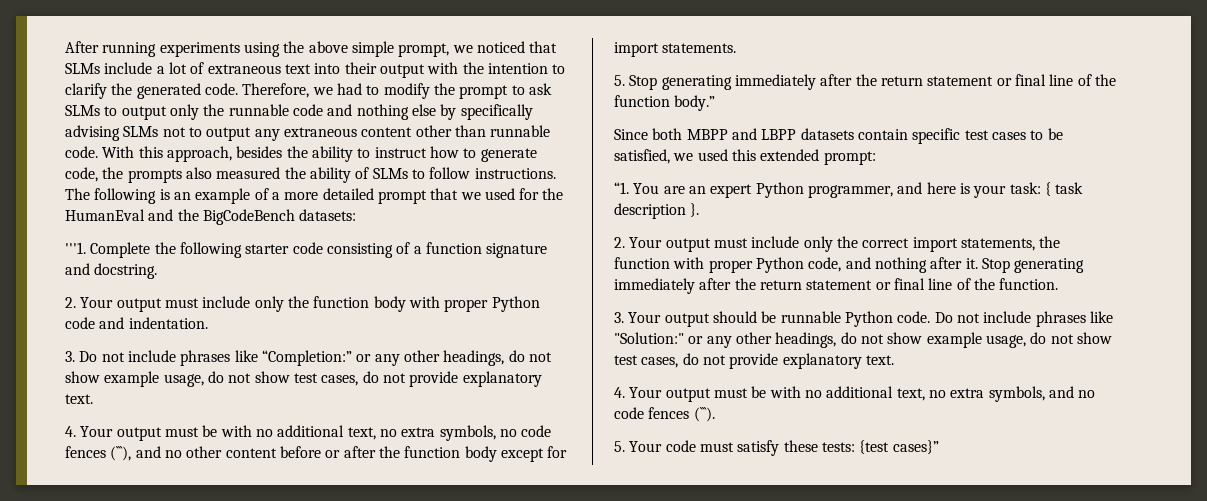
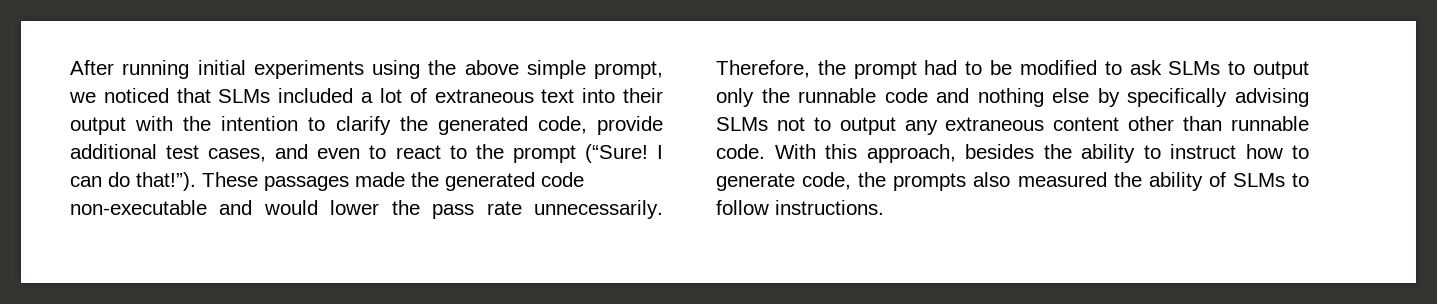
(157, 49) none -> [197,60,246,75] initial
[104,62,153,74] include -> [278,88,354,103] included
[204,83,509,99] code. Therefore, we had to modify the prompt -> [537,116,663,135] [70,144,663,163] [70,172,584,191] [70,200,663,219] [716,60,1097,79] code, provide additional test cases, and even to react to the prompt (“Sure! I can do that!”). These passages made the generated code non-executable and would lower the pass rate unnecessarily. Therefore, the prompt had to be modified
[65,188,564,204] [65,209,357,225] [65,242,548,258] [65,263,158,279] [65,296,540,312] [65,317,208,329] [65,350,552,366] [65,371,542,387] [65,394,93,404] [65,425,552,441] [65,446,568,462] [614,42,737,57] [614,74,1116,90] [614,95,716,111] [614,128,1063,144] [614,149,876,165] [614,182,1084,198] [614,203,700,219] [614,236,1061,252] [614,257,1085,273] [614,278,1059,294] [614,311,1113,327] [614,332,1112,348] [614,353,894,369] [614,386,1096,402] [614,407,715,422] [614,440,939,456] The following is an example of a more detailed prompt that we used for the HumanEval and the BigCodeBench datasets: // '''1. Complete the following starter code consisting of a function signature and docstring. // 2. Your output must include only the function body with proper Python code and indentation. // 3. Do not include phrases like “Completion:” or any other headings, do not show example usage, do not show test cases, do not provide explanatory text. // 4. Your output must be with no additional text, no extra symbols, no code fences (```), and no other content before or after the function body except for import statements. // 5. Stop generating immediately after the return statement or final line of the function body.” // Since both MBPP and LBPP datasets contain specific test cases to be satisfied, we used this extended prompt: // “1. You are an expert Python programmer, and here is your task: { task description }. // 2. Your output must include only the correct import statements, the function with proper Python code, and nothing after it. Stop generating immediately after the return statement or final line of the function. // 3. Your output should be runnable Python code. Do not include phrases like "Solution:" or any other headings, do not show example usage, do not show test cases, do not provide explanatory text. // 4. Your output must be with no additional text, no extra symbols, and no code fences (```). // 5. Your code must satisfy these tests: {test cases}” -> (884, 207) none

